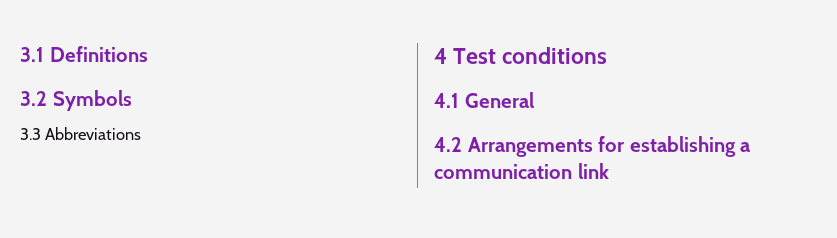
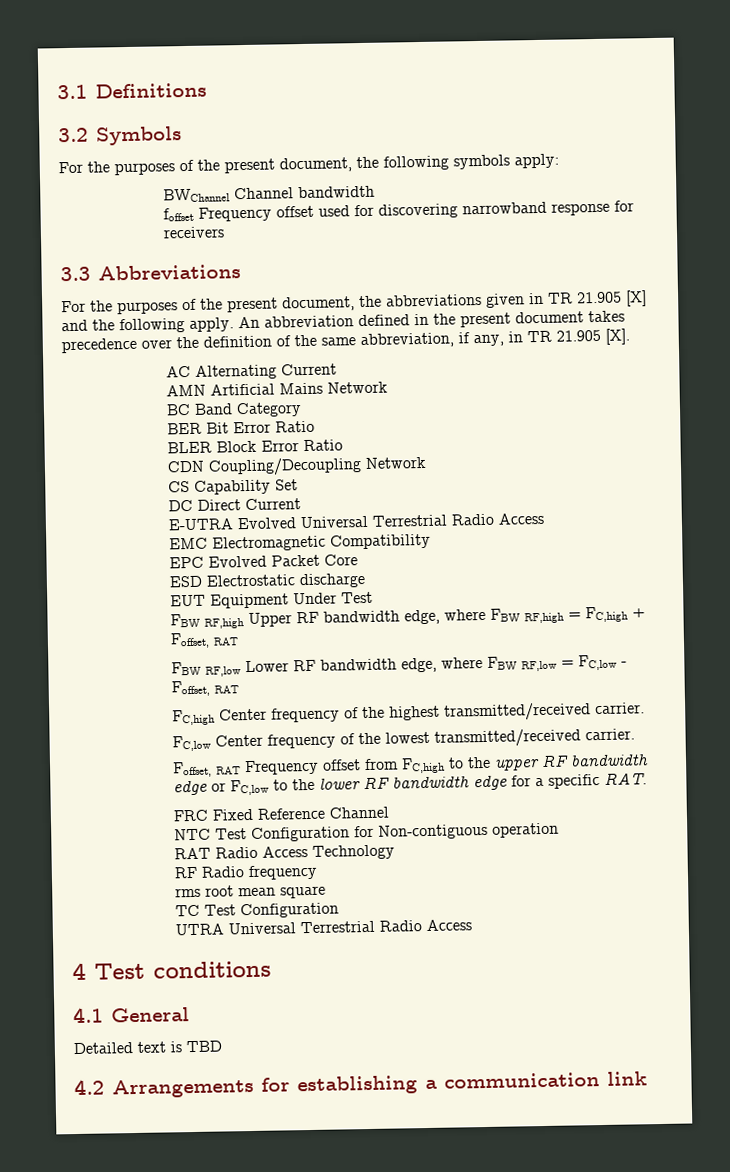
[20,127,142,140] 3.3 Abbreviations -> [58,153,559,176] [163,185,376,203] [163,200,635,222] [163,226,226,239] [60,264,241,282] [61,290,647,315] [61,310,625,334] [61,328,630,354] [166,363,338,380] [166,381,389,397] [166,402,303,418] [167,420,316,435] [167,439,344,454] [167,456,427,477] [168,479,299,495] [168,498,302,512] [168,512,545,531] [169,533,432,552] [169,554,359,569] [169,572,367,589] [170,591,374,609] [170,606,646,629] [170,632,239,649] [171,654,628,677] [171,680,240,697] [172,702,646,726] [172,728,636,752] [172,754,650,778] [173,772,648,796] [173,806,390,822] [174,822,560,842] [174,844,396,860] [174,864,319,881] [175,885,327,899] [175,902,340,919] [175,919,473,936] For the purposes of the present document, the following symbols apply: // BWChannel Channel bandwidth // foffset Frequency offset used for discovering narrowband response for receivers // 3.3 Abbreviations // For the purposes of the present document, the abbreviations given in TR 21.905 [X] and the following apply. An abbreviation defined in the present document takes precedence over the definition of the same abbreviation, if any, in TR 21.905 [X]. // AC Alternating Current // AMN Artificial Mains Network // BC Band Category // BER Bit Error Ratio // BLER Block Error Ratio // CDN Coupling/Decoupling Network // CS Capability Set // DC Direct Current // E-UTRA Evolved Universal Terrestrial Radio Access // EMC Electromagnetic Compatibility // EPC Evolved Packet Core // ESD Electrostatic discharge // EUT Equipment Under Test // FBW RF,high Upper RF bandwidth edge, where FBW RF,high = FC,high + Foffset, RAT // FBW RF,low Lower RF bandwidth edge, where FBW RF,low = FC,low - Foffset, RAT // FC,high Center frequency of the highest transmitted/received carrier. // FC,low Center frequency of the lowest transmitted/received carrier. // Foffset, RAT Frequency offset from FC,high to the upper RF bandwidth edge or FC,low to the lower RF bandwidth edge for a specific RAT. // FRC Fixed Reference Channel // NTC Test Configuration for Non-contiguous operation // RAT Radio Access Technology // RF Radio frequency // rms root mean square // TC Test Configuration // UTRA Universal Terrestrial Radio Access
(534, 100) none -> [73,1040,222,1055] // Detailed text is TBD

